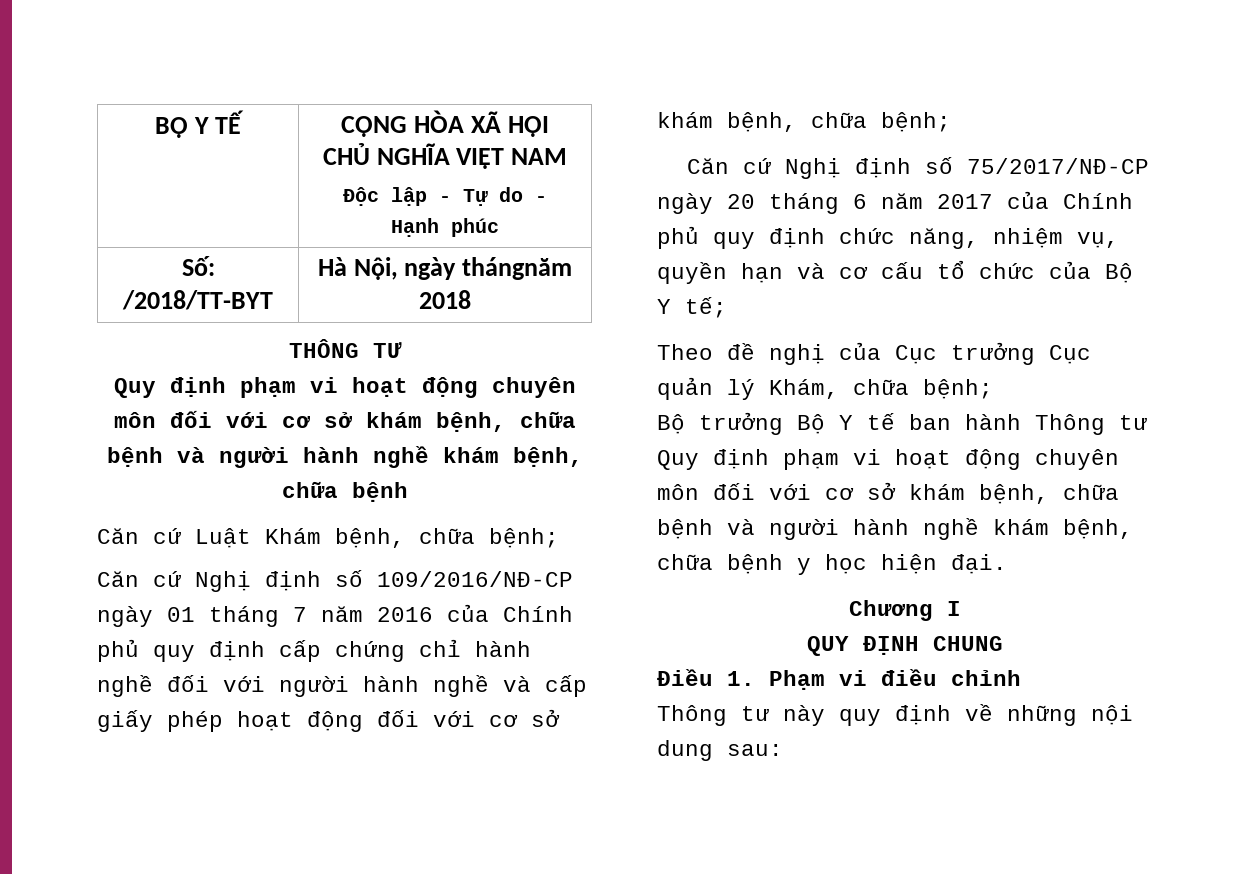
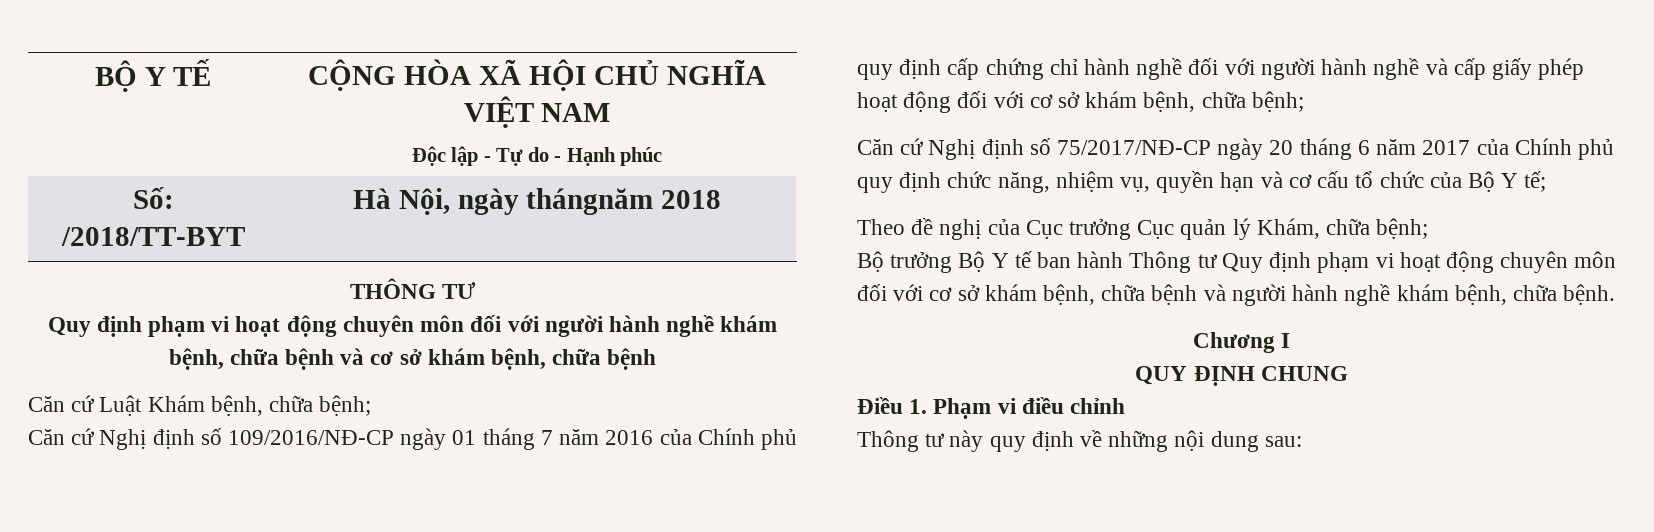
[281,411,576,432] [106,446,429,468] cơ sở khám bệnh, chữa bệnh và người hành nghề -> [544,315,778,337] [168,348,422,370] người hành nghề khám bệnh, chữa bệnh và cơ sở
[727,554,1007,575] bệnh y học hiện đại. -> [1563,284,1616,305] bệnh.

